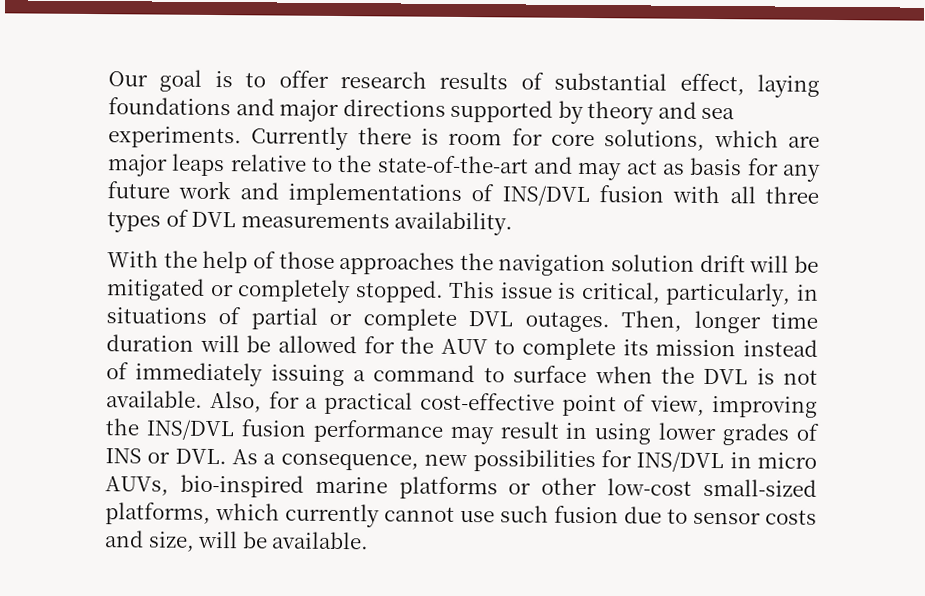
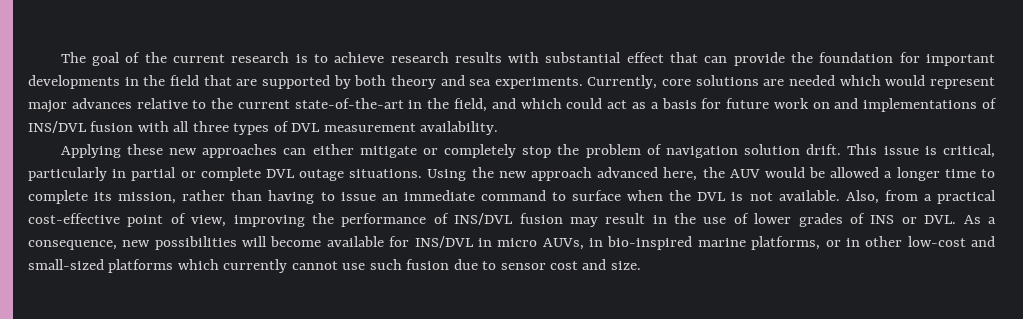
[108,69,203,92] Our goal -> [60,52,290,66] The goal of the current research
[278,70,329,88] offer -> [334,52,385,63] achieve
[520,72,820,98] [108,97,446,123] of substantial effect, laying foundations and major directions -> [508,52,996,66] [28,75,258,89] with substantial effect that can provide the foundation for important developments in the field that are
(584, 112) none -> [354,75,387,86] both
[251,126,820,151] [107,153,623,181] Currently there is room for core solutions, which are major leaps relative to the state-of-the-art and may -> [587,75,995,89] [28,98,603,113] Currently, core solutions are needed which would represent major advances relative to the current state-of-the-art in the field, and which could
(685, 169) none -> [650,102,659,109] a
[782,163,822,182] any -> (722, 103) none
(232, 190) none -> [812,102,830,109] on
[240,212,390,229] measurements -> [323,123,416,132] measurement
[107,250,819,277] [106,278,819,307] [106,307,819,334] [106,334,818,361] [106,362,367,387] With the help of those approaches the navigation solution drift will be mitigated or completely stopped. This issue is critical, particularly, in situations of partial or complete DVL outages. Then, longer time duration will be allowed for the AUV to complete its mission instead of immediately issuing a -> [60,144,995,158] [28,167,995,181] [28,190,475,204] Applying these new approaches can either mitigate or completely stop the problem of navigation solution drift. This issue is critical, particularly in partial or complete DVL outage situations. Using the new approach advanced here, the AUV would be allowed a longer time to complete its mission, rather than having to issue an immediate
[268,391,300,409] for -> [884,190,918,201] from
[145,419,444,443] INS/DVL fusion performance -> [341,213,563,227] performance of INS/DVL fusion
[594,423,652,445] using -> [674,213,749,224] the use of
(596, 461) none -> [242,236,384,247] will become available
(169, 486) none -> [589,238,604,247] in
[398,476,817,500] [105,502,211,525] platforms or other low-cost small-sized platforms, -> [751,236,995,250] [28,259,174,273] platforms, or in other low-cost and small-sized platforms
[765,509,817,525] [104,530,370,552] costs and size, will be available. -> [550,259,641,270] cost and size.

